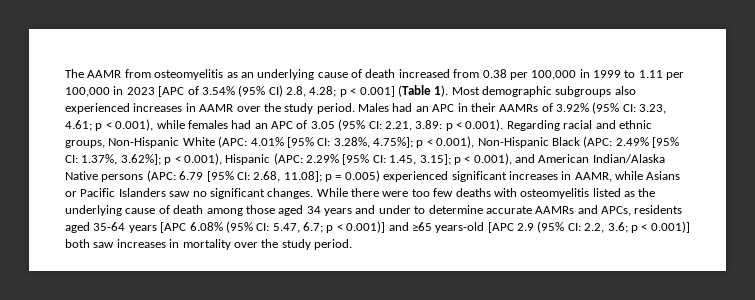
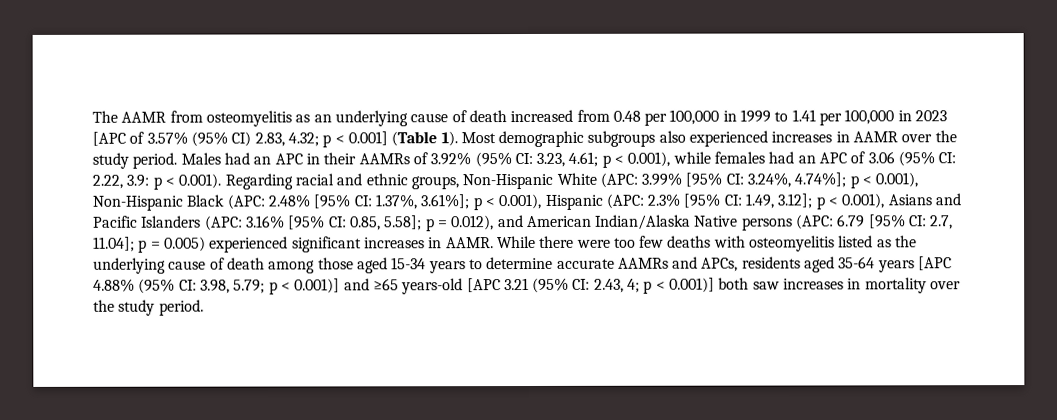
[482,69,507,78] 0.38 -> [612,110,641,122] 0.48
[638,70,663,78] 1.11 -> [791,109,816,122] 1.41
[201,86,235,95] 3.54% -> [146,131,188,145] 3.57%
[286,86,337,97] 2.8, 4.28; -> [254,132,319,147] 2.83, 4.32;
[310,119,443,131] 3.05 (95% CI: 2.21, 3.89: -> [867,151,957,167] [92,174,150,189] 3.06 (95% CI: 2.22, 3.9:
[250,137,413,148] 4.01% [95% CI: 3.28%, 4.75%]; -> [641,172,847,188] 3.99% [95% CI: 3.24%, 4.74%];
[615,137,649,146] 2.49% -> [267,194,310,208] 2.48%
[120,154,161,165] 3.62%]; -> [420,194,470,210] 3.61%];
[306,153,512,165] 2.29% [95% CI: 1.45, 3.15]; p < 0.001), -> [647,193,962,210] [93,215,495,232] 2.3% [95% CI: 1.49, 3.12]; p < 0.001), Asians and Pacific Islanders (APC: 3.16% [95% CI: 0.85, 5.58]; p = 0.012),
[253,171,322,182] 2.68, 11.08]; -> [930,215,954,230] [93,236,135,252] 2.7, 11.04];
[574,171,681,182] [65,188,314,199] AAMR, while Asians or Pacific Islanders saw no significant changes. -> [445,237,494,249] AAMR.
[306,205,411,216] 34 years and under -> [391,257,466,274] 15-34 years
[189,221,323,233] 6.08% (95% CI: 5.47, 6.7; -> [93,278,266,294] 4.88% (95% CI: 3.98, 5.79;
[517,221,628,233] 2.9 (95% CI: 2.2, 3.6; -> [503,277,641,293] 3.21 (95% CI: 2.43, 4;

